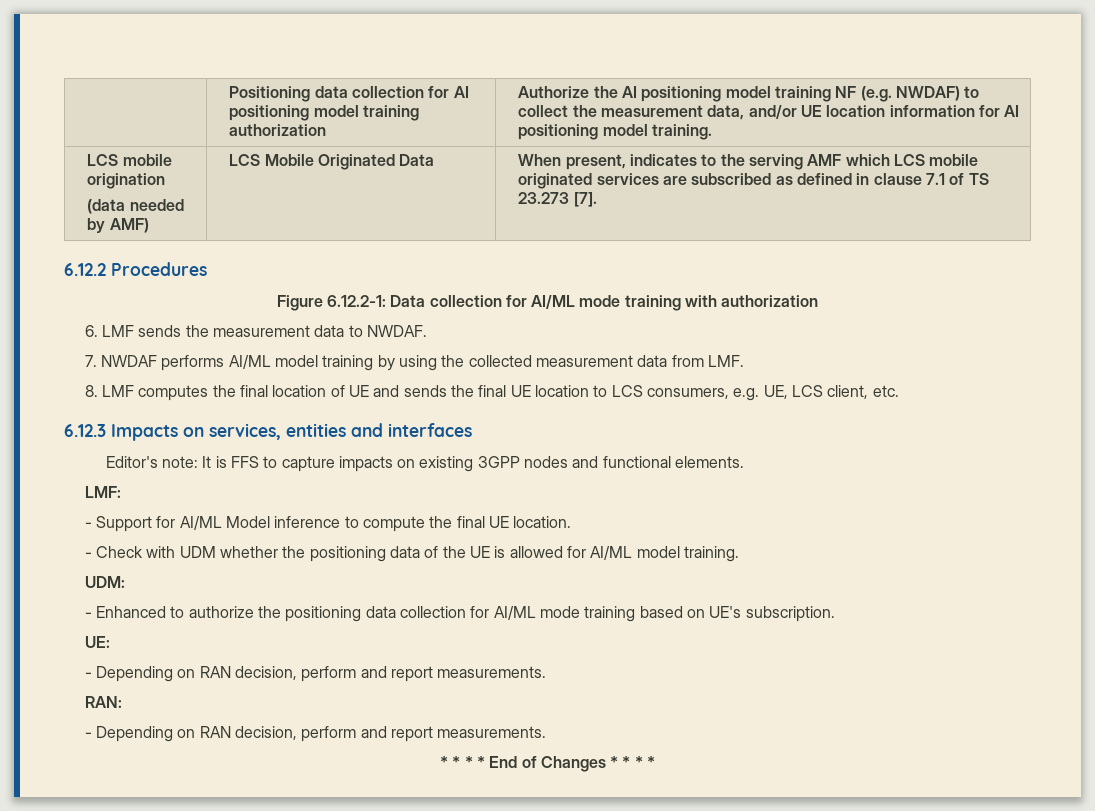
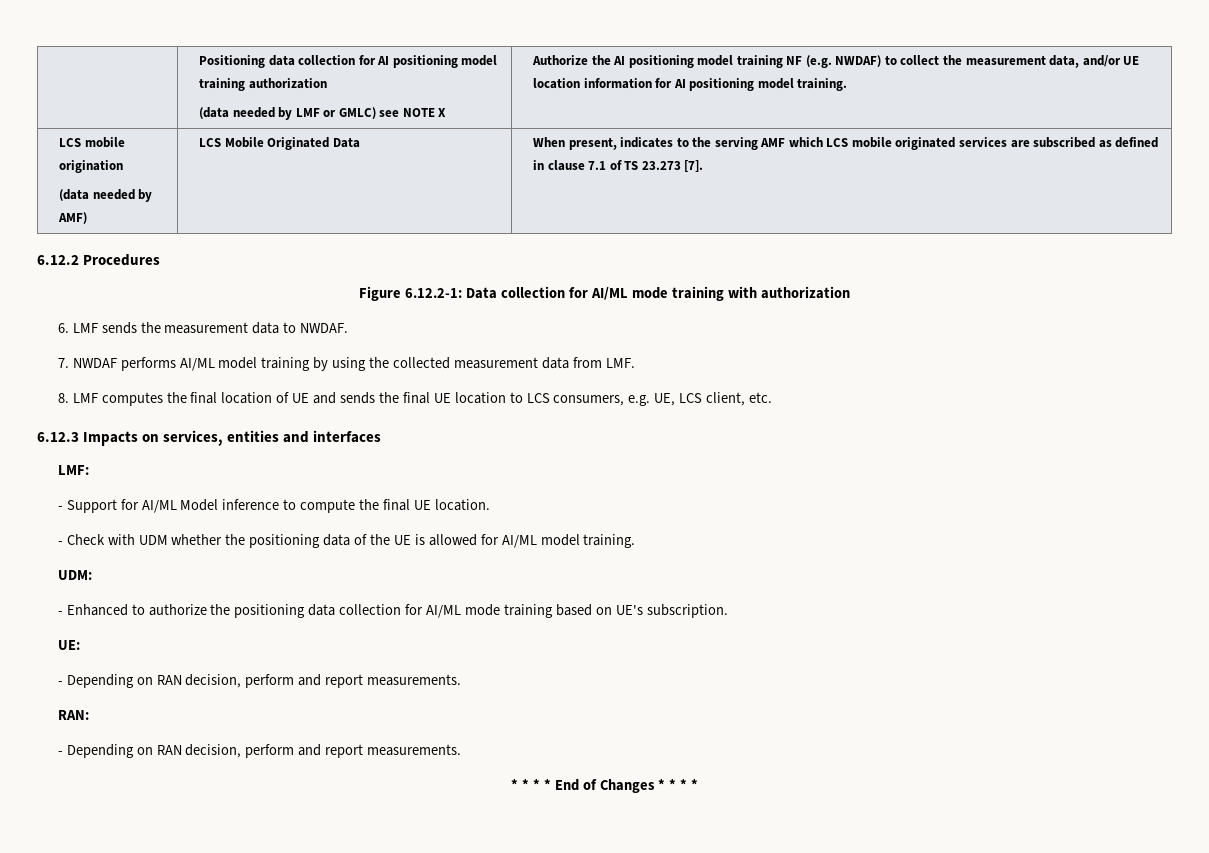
(327, 130) none -> [199,107,447,120] // (data needed by LMF or GMLC) see NOTE X
[105,456,745,472] // Editor's note: It is FFS to capture impacts on existing 3GPP nodes and functional elements. -> (382, 436) none

